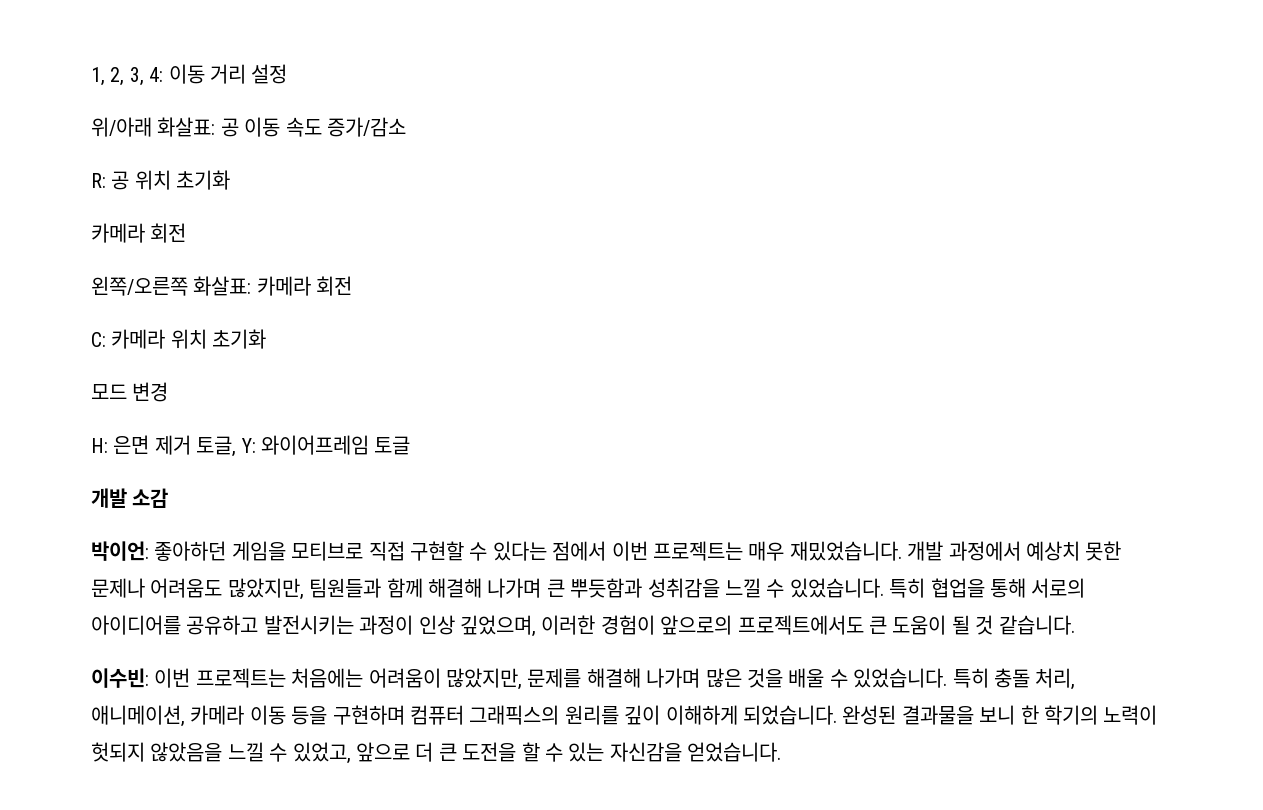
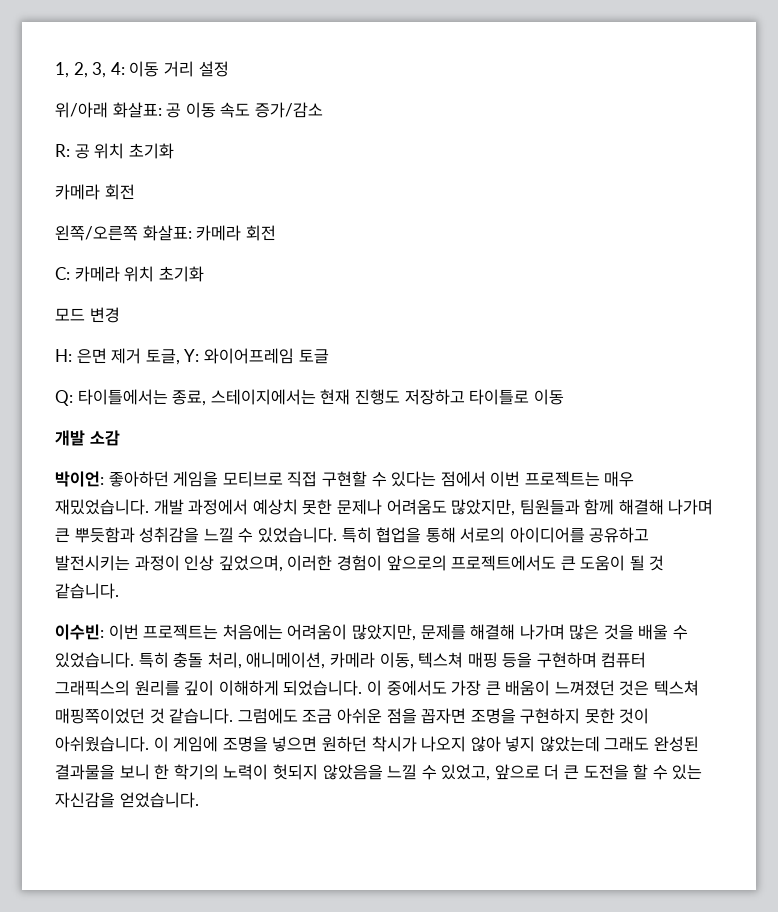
(411, 445) none -> [55,389,564,406] // Q: 타이틀에서는 종료, 스테이지에서는 현재 진행도 저장하고 타이틀로 이동
[249,705,286,725] 이동 -> [379,652,498,669] 이동, 텍스쳐 매핑
(837, 715) none -> [366,680,700,696] [55,708,650,724] [55,736,650,752] 이 중에서도 가장 큰 배움이 느껴졌던 것은 텍스쳐 매핑쪽이었던 것 같습니다. 그럼에도 조금 아쉬운 점을 꼽자면 조명을 구현하지 못한 것이 아쉬웠습니다. 이 게임에 조명을 넣으면 원하던 착시가 나오지 않아 넣지 않았는데 그래도

